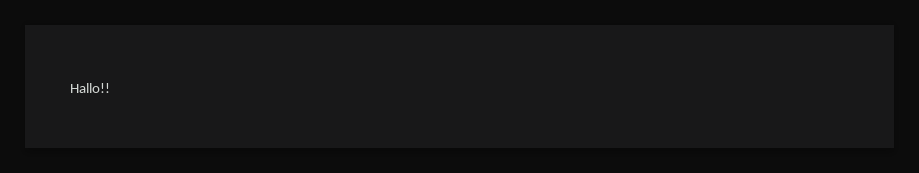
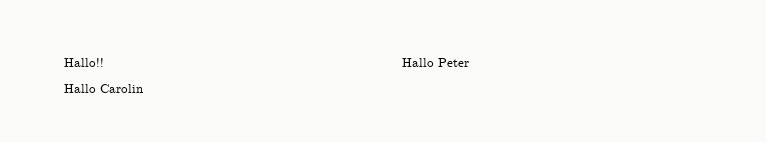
(110, 88) none -> [64,84,143,93] [402,58,469,67] // Hallo Carolin // Hallo Peter

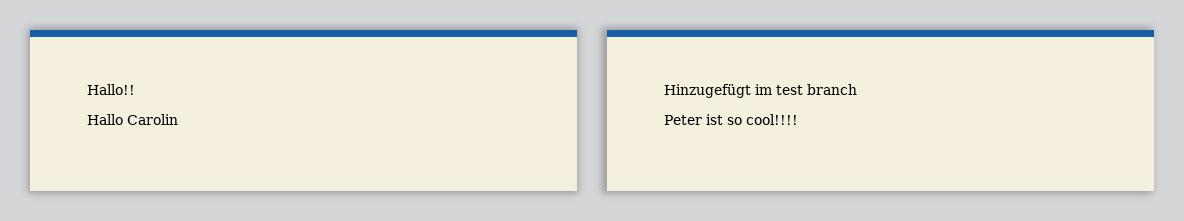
[402,58,469,67] Hallo Peter -> [664,84,857,98] [664,114,798,125] Hinzugefügt im test branch // Peter ist so cool!!!!

